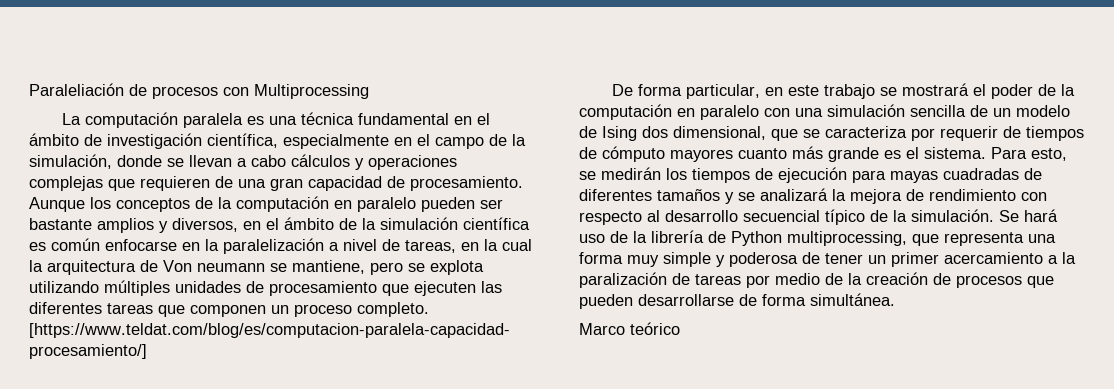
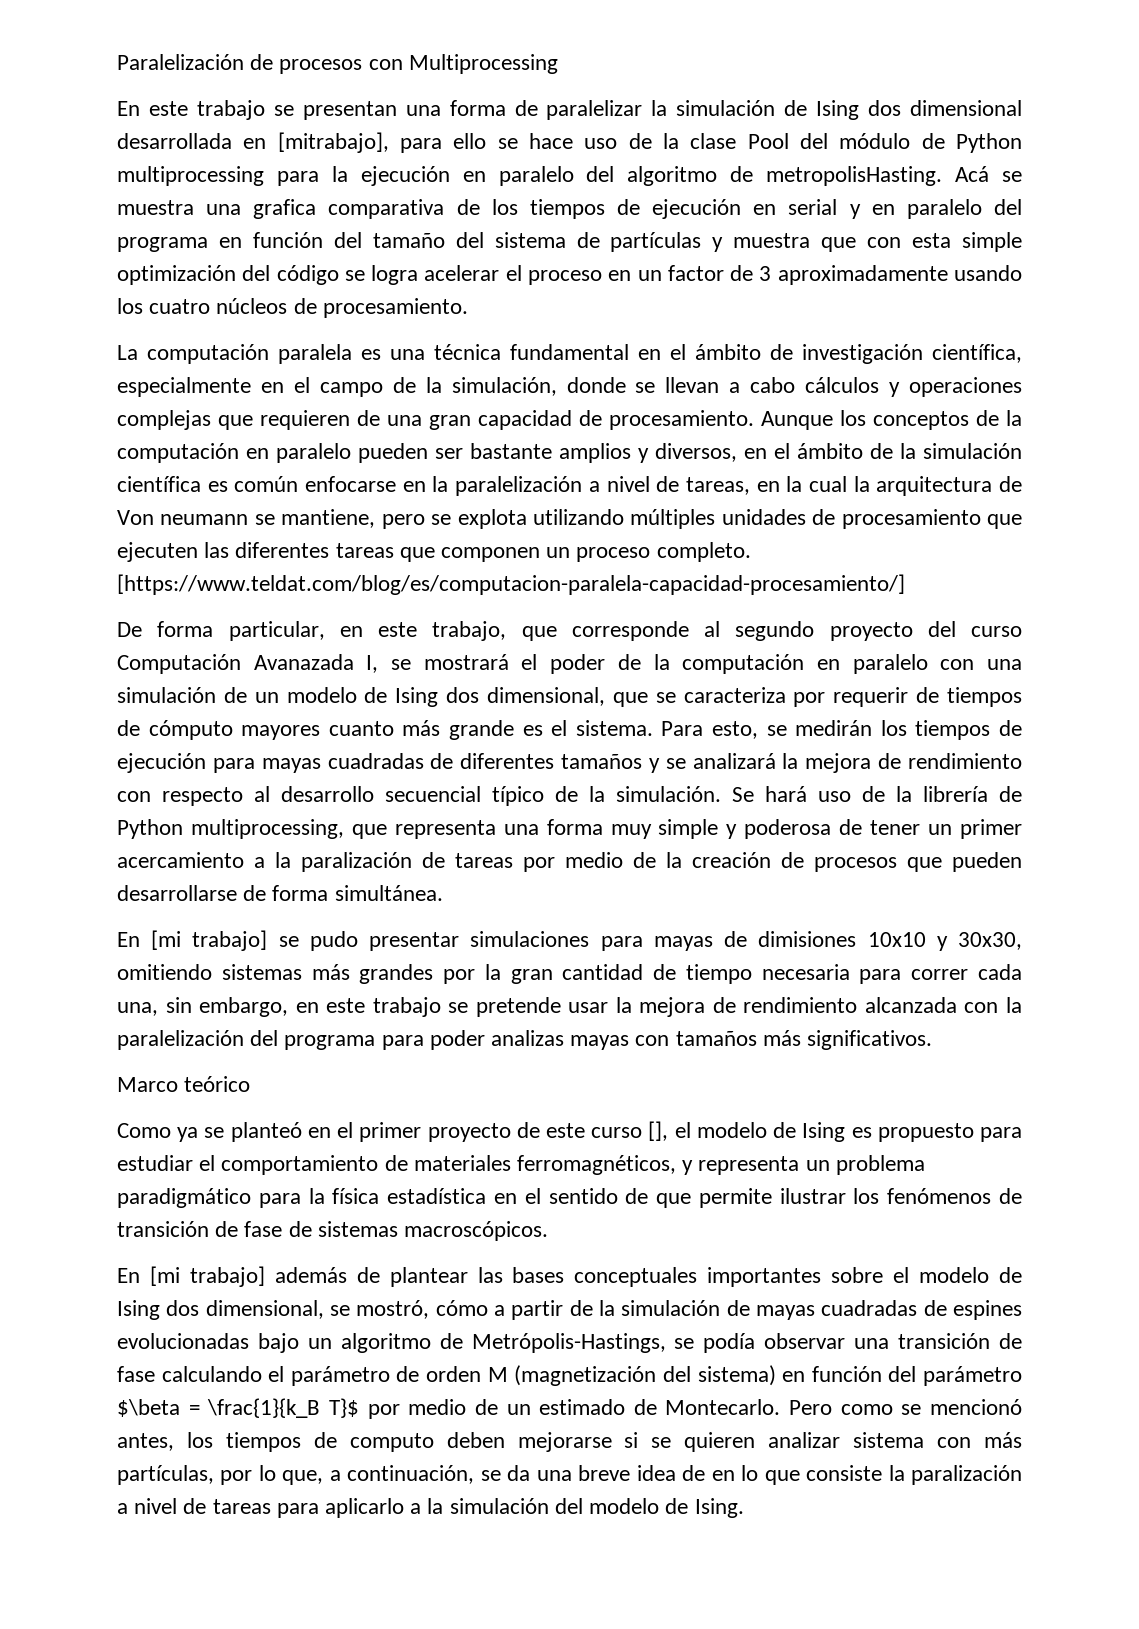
[29,83,124,96] Paraleliación -> [117,54,244,70] Paralelización
(369, 91) none -> [117,100,1023,120] [117,132,1023,153] [117,166,1022,186] [117,199,1022,219] [117,232,1023,252] [117,265,1023,285] [117,298,468,318] // En este trabajo se presentan una forma de paralelizar la simulación de Ising dos dimensional desarrollada en [mitrabajo], para ello se hace uso de la clase Pool del módulo de Python multiprocessing para la ejecución en paralelo del algoritmo de metropolisHasting. Acá se muestra una grafica comparativa de los tiempos de ejecución en serial y en paralelo del programa en función del tamaño del sistema de partículas y muestra que con esta simple optimización del código se logra acelerar el proceso en un factor de 3 aproximadamente usando los cuatro núcleos de procesamiento.
[823,84,875,99] trabajo -> [432,621,1022,641] [117,654,379,674] trabajo, que corresponde al segundo proyecto del curso Computación Avanazada I,
[910,105,966,117] sencilla -> (216, 695) none
[579,322,680,335] Marco teórico -> [117,930,1023,951] [117,964,1022,984] [117,997,1022,1017] [117,1030,933,1050] [117,1076,251,1092] [117,1121,1022,1142] [117,1155,925,1175] [117,1188,1023,1208] [117,1221,549,1241] [117,1266,1022,1287] [117,1300,1022,1320] [117,1333,1022,1353] [117,1365,1023,1386] [117,1398,1022,1419] [117,1432,1022,1452] [117,1465,1023,1485] [117,1498,744,1518] En [mi trabajo] se pudo presentar simulaciones para mayas de dimisiones 10x10 y 30x30, omitiendo sistemas más grandes por la gran cantidad de tiempo necesaria para correr cada una, sin embargo, en este trabajo se pretende usar la mejora de rendimiento alcanzada con la paralelización del programa para poder analizas mayas con tamaños más significativos. // Marco teórico // Como ya se planteó en el primer proyecto de este curso [], el modelo de Ising es propuesto para estudiar el comportamiento de materiales ferromagnéticos, y representa un problema paradigmático para la física estadística en el sentido de que permite ilustrar los fenómenos de transición de fase de sistemas macroscópicos. // En [mi trabajo] además de plantear las bases conceptuales importantes sobre el modelo de Ising dos dimensional, se mostró, cómo a partir de la simulación de mayas cuadradas de espines evolucionadas bajo un algoritmo de Metrópolis-Hastings, se podía observar una transición de fase calculando el parámetro de orden M (magnetización del sistema) en función del parámetro $\beta = \frac{1}{k_B T}$ por medio de un estimado de Montecarlo. Pero como se mencionó antes, los tiempos de computo deben mejorarse si se quieren analizar sistema con más partículas, por lo que, a continuación, se da una breve idea de en lo que consiste la paralización a nivel de tareas para aplicarlo a la simulación del modelo de Ising.

